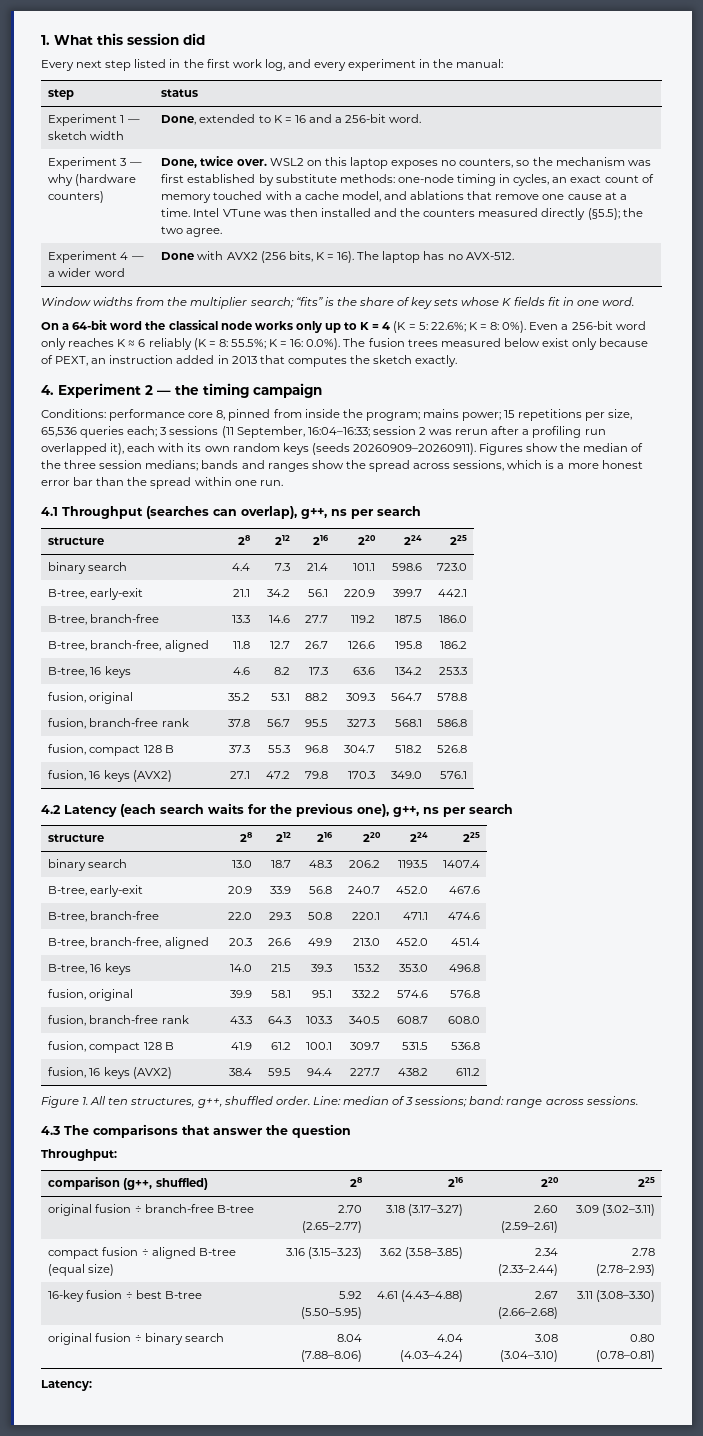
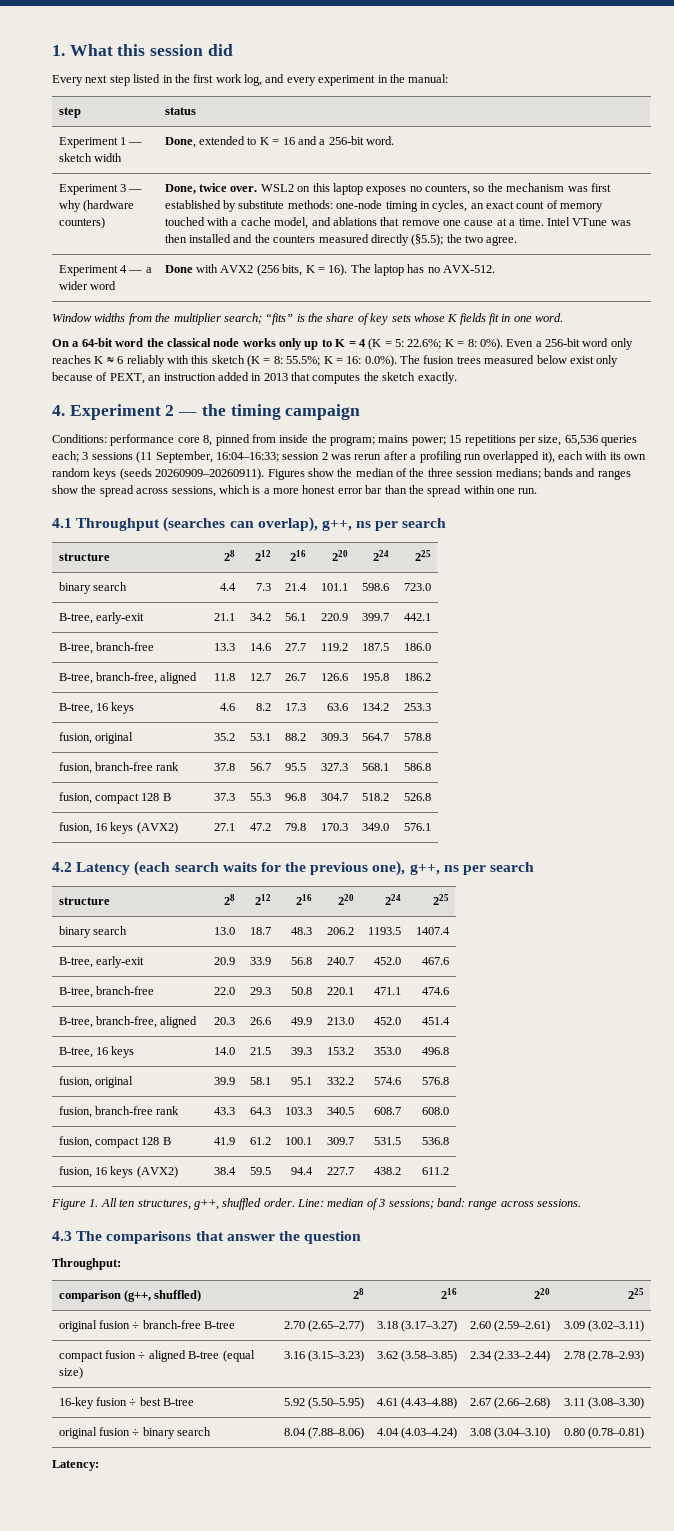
(192, 344) none -> [166,355,245,364] with this sketch

